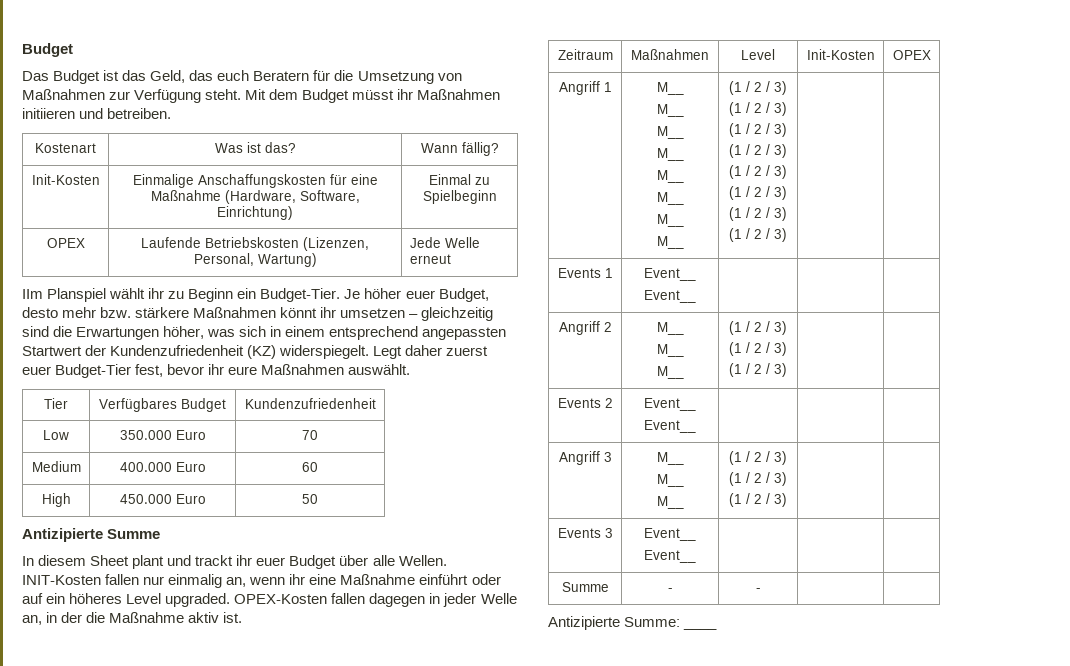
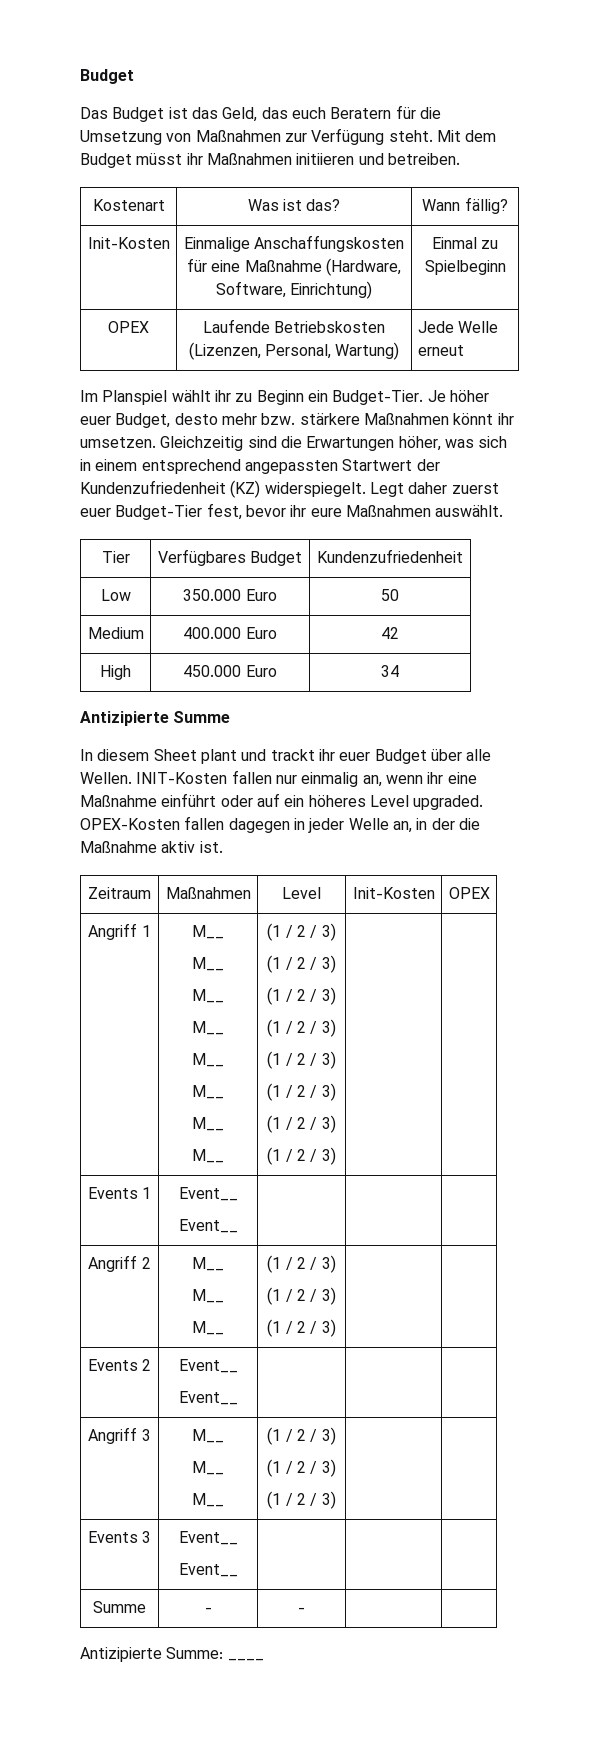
[22,289,43,299] IIm -> [80,390,98,402] Im
[340,307,494,321] umsetzen – gleichzeitig -> [80,436,244,451] umsetzen. Gleichzeitig
[302,430,318,440] 70 -> [381,589,399,601] 50
[302,462,318,472] 60 -> [381,627,399,639] 42
[302,494,318,504] 50 -> [381,665,399,677] 34

